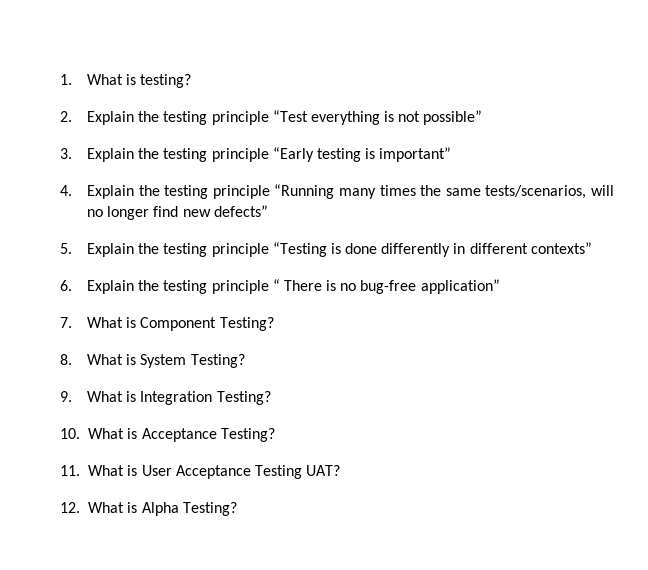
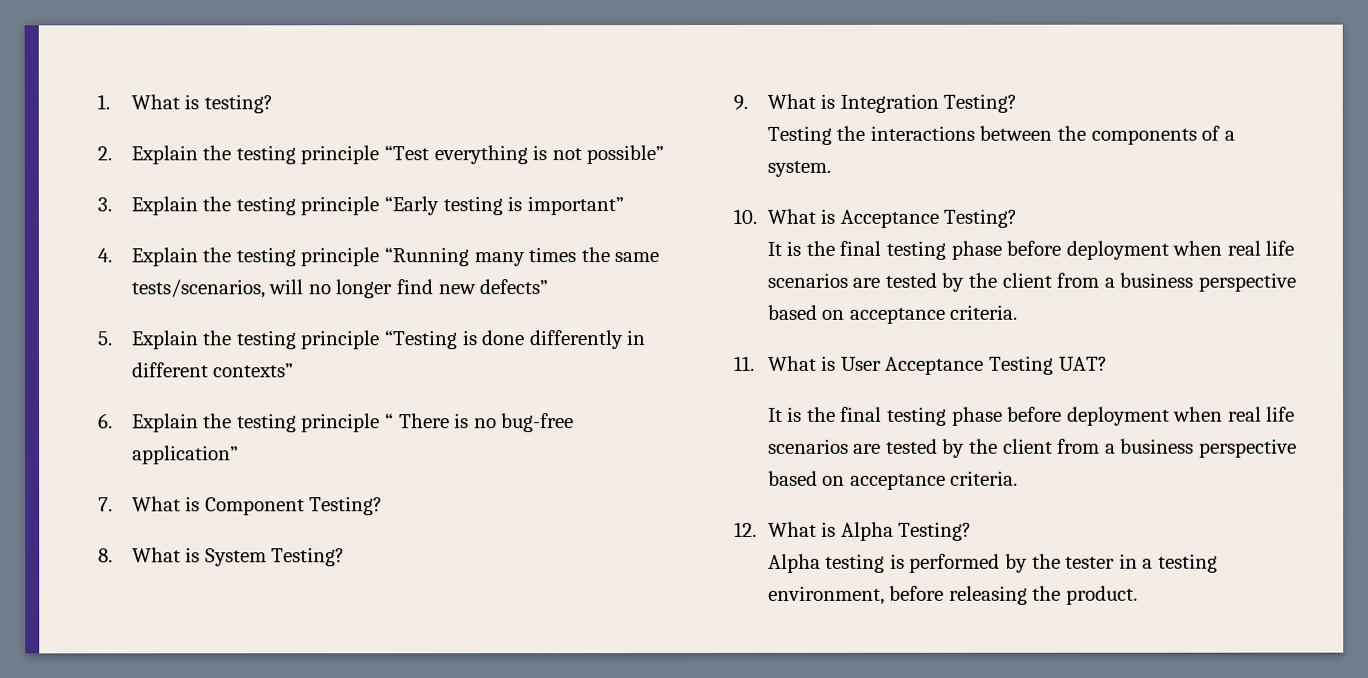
(271, 398) none -> [766,125,1235,145] [766,160,831,177] // Testing the interactions between the components of a system.
(275, 435) none -> [766,240,1295,260] [766,272,1296,292] [766,304,1018,324] // It is the final testing phase before deployment when real life scenarios are tested by the client from a business perspective based on acceptance criteria.
(341, 470) none -> [767,406,1296,426] [767,438,1297,458] [767,470,1019,490] // It is the final testing phase before deployment when real life scenarios are tested by the client from a business perspective based on acceptance criteria.
(237, 509) none -> [767,553,1218,573] [767,585,1138,605] // Alpha testing is performed by the tester in a testing environment, before releasing the product.

